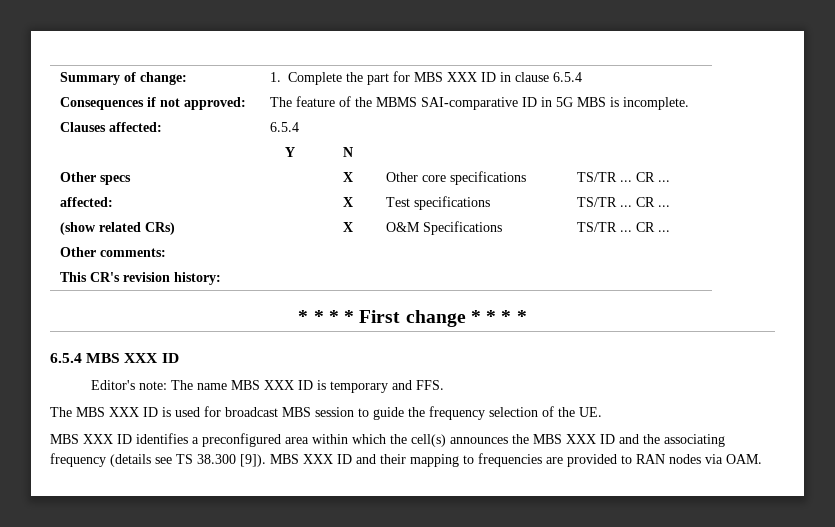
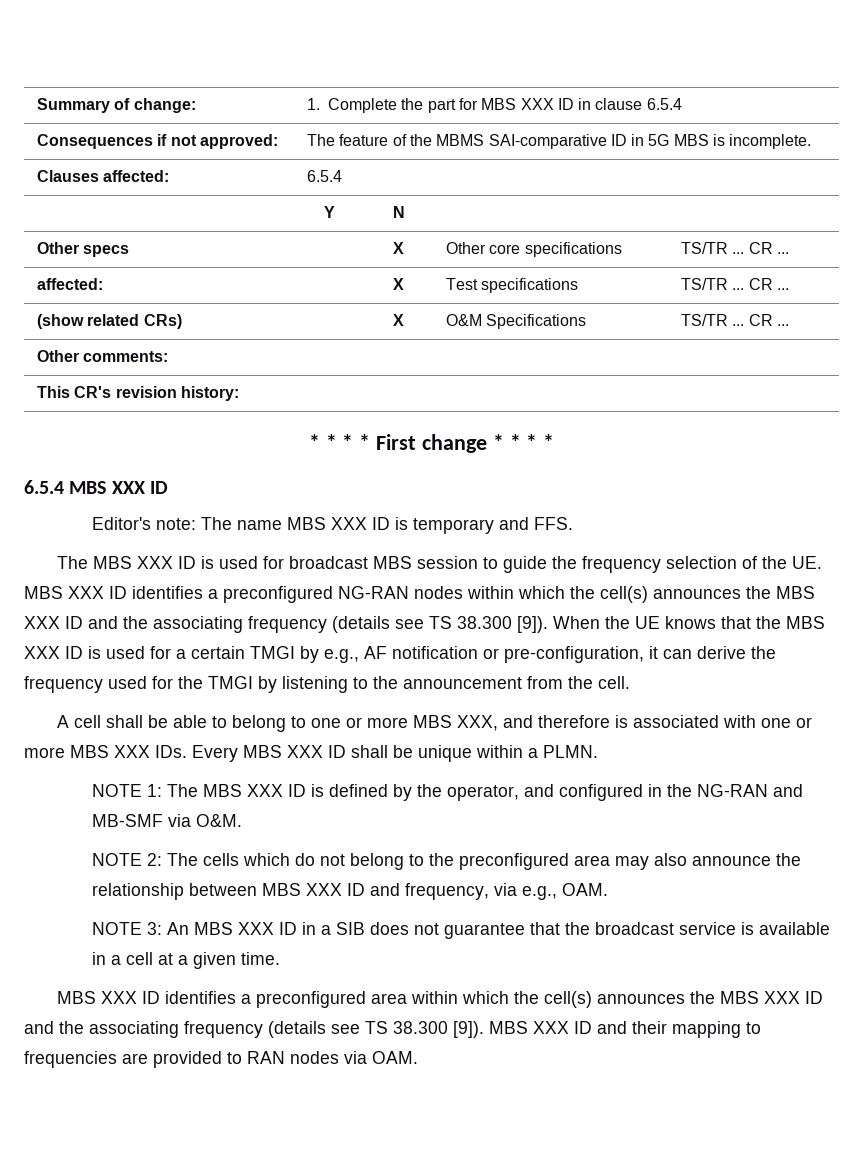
(602, 412) none -> [24,586,815,603] [24,616,825,633] [24,646,776,663] [24,676,630,693] [56,715,812,732] [24,745,598,762] [91,784,803,801] [91,814,242,827] [91,853,801,870] [91,883,608,900] [91,922,830,939] [91,952,280,969] MBS XXX ID identifies a preconfigured NG-RAN nodes within which the cell(s) announces the MBS XXX ID and the associating frequency (details see TS 38.300 [9]). When the UE knows that the MBS XXX ID is used for a certain TMGI by e.g., AF notification or pre-configuration, it can derive the frequency used for the TMGI by listening to the announcement from the cell. // A cell shall be able to belong to one or more MBS XXX, and therefore is associated with one or more MBS XXX IDs. Every MBS XXX ID shall be unique within a PLMN. // NOTE 1: The MBS XXX ID is defined by the operator, and configured in the NG-RAN and MB-SMF via O&M. // NOTE 2: The cells which do not belong to the preconfigured area may also announce the relationship between MBS XXX ID and frequency, via e.g., OAM. // NOTE 3: An MBS XXX ID in a SIB does not guarantee that the broadcast service is available in a cell at a given time.

